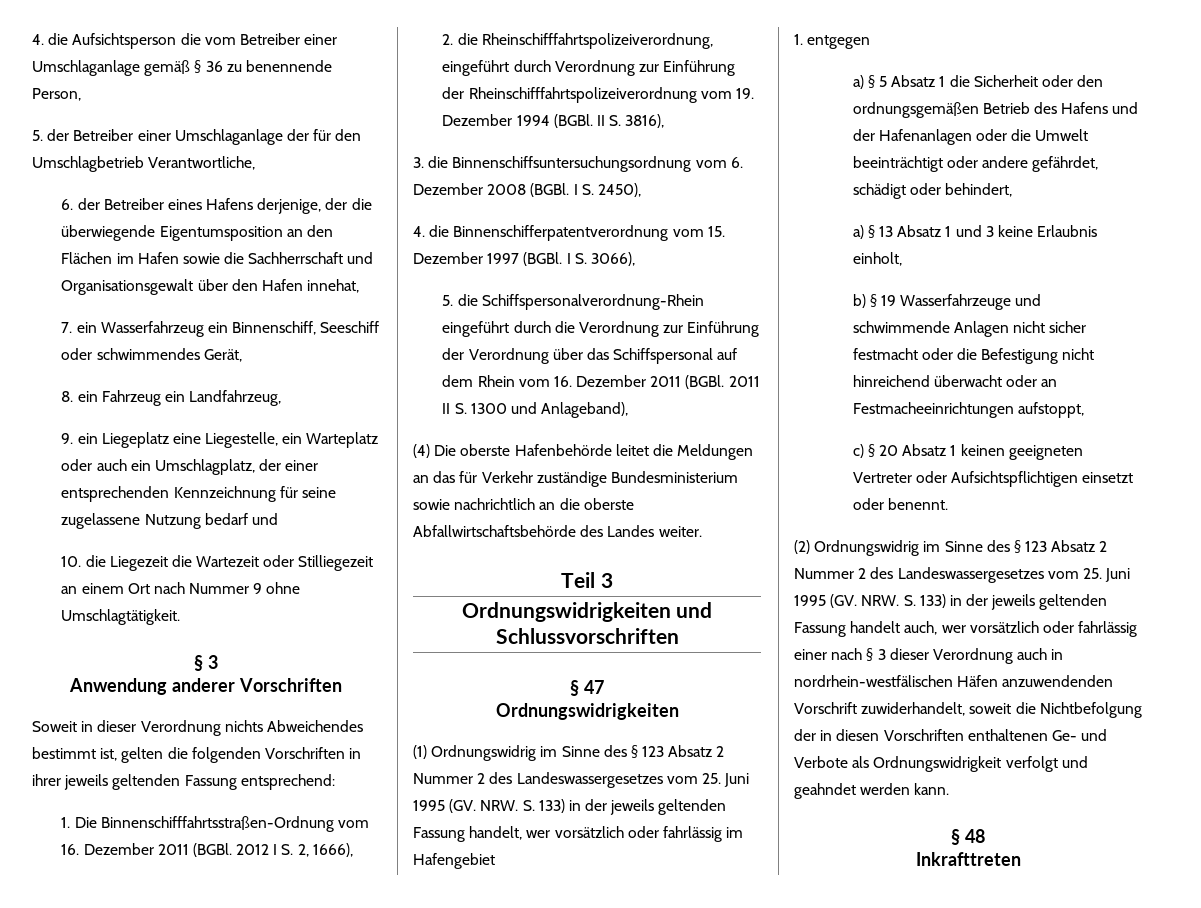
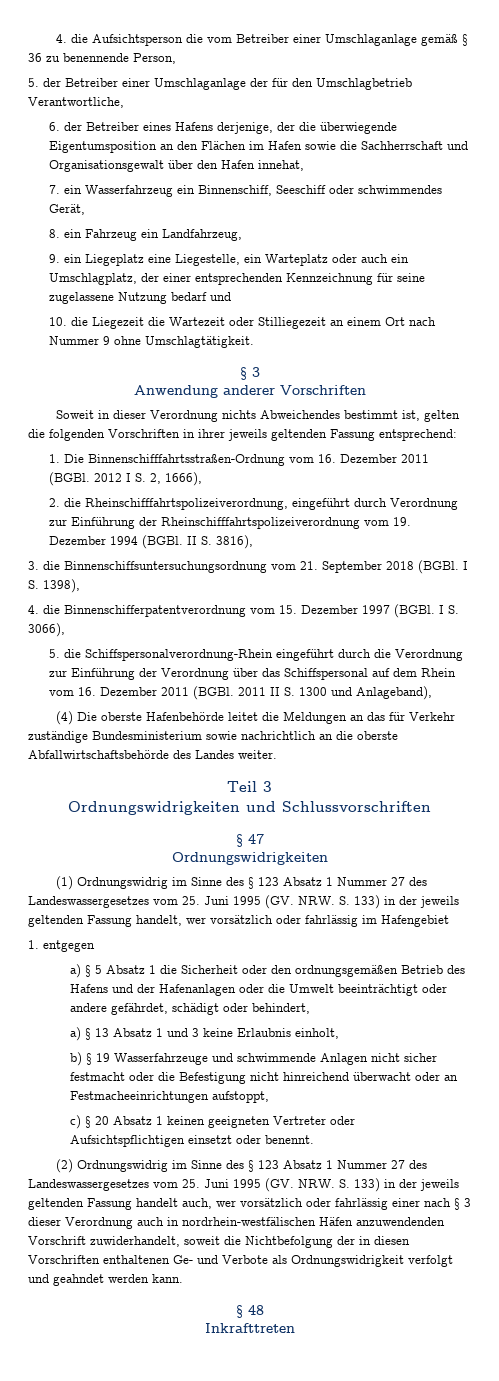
[730,157,743,168] [413,183,641,197] 6. Dezember 2008 (BGBl. I S. 2450), -> [300,560,468,574] [28,579,80,593] 21. September 2018 (BGBl. I S. 1398),
[716,746,725,757] [413,773,486,784] 2 Nummer 2 -> [326,877,406,886] 1 Nummer 27
[1099,541,1108,552] [794,568,867,579] 2 Nummer 2 -> [326,1160,406,1169] 1 Nummer 27

